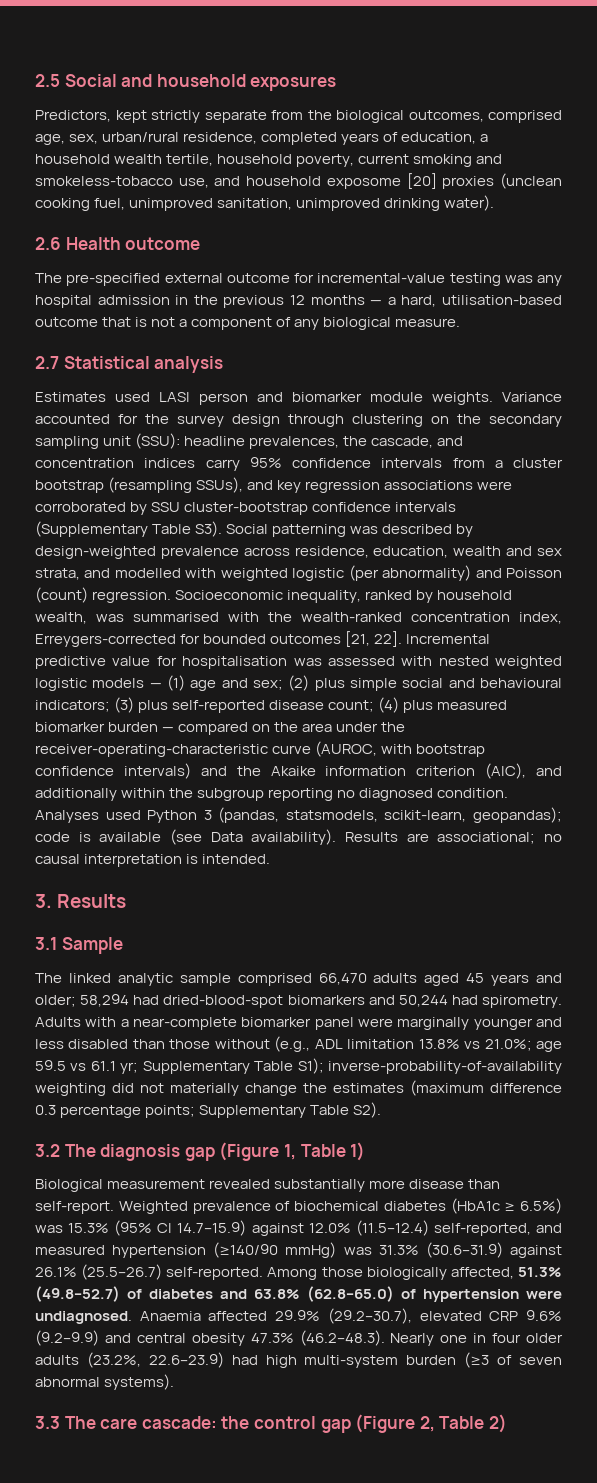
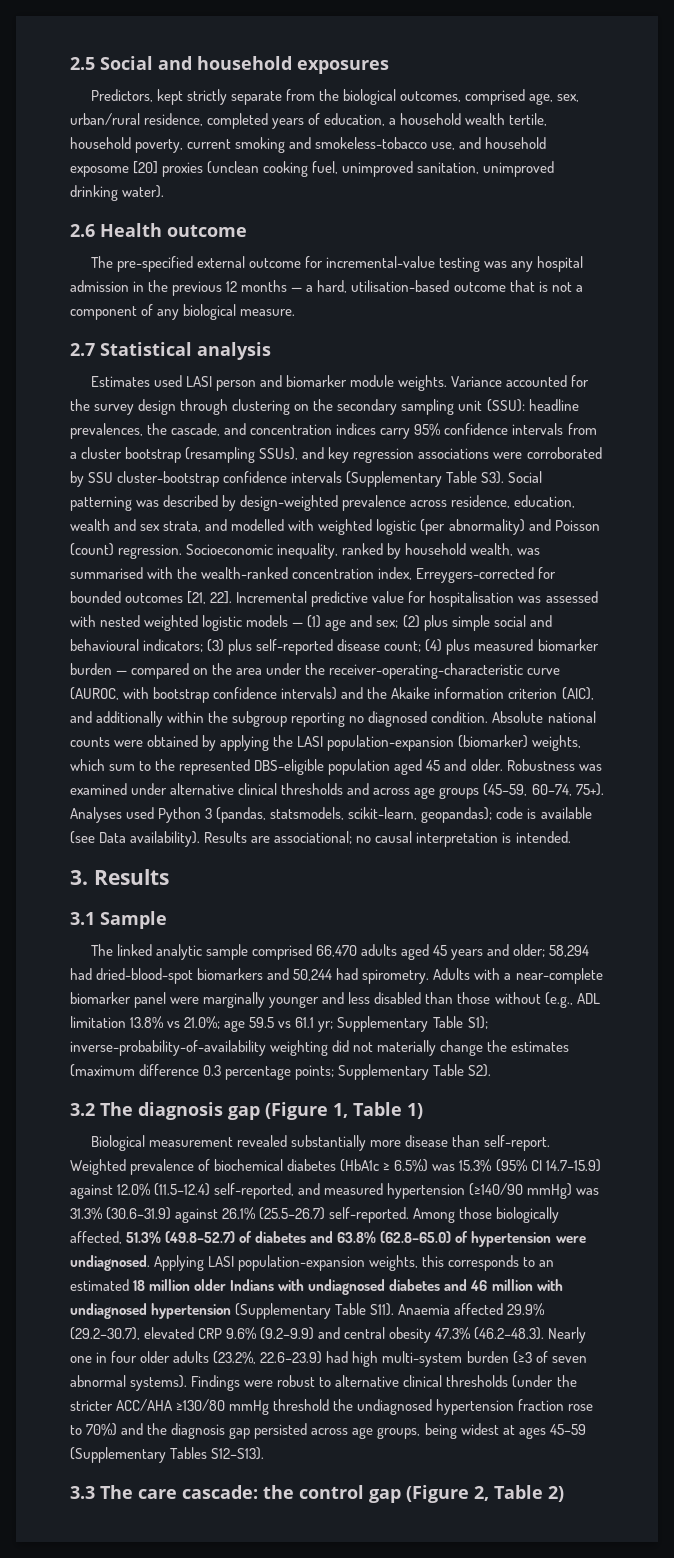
(509, 793) none -> [492,711,596,723] [70,735,582,751] [70,759,602,775] [70,783,604,799] Absolute national counts were obtained by applying the LASI population-expansion (biomarker) weights, which sum to the represented DBS-eligible population aged 45 and older. Robustness was examined under alternative clinical thresholds and across age groups (45–59, 60–74, 75+).
(132, 1317) none -> [154,1255,555,1271] [70,1279,563,1295] [70,1303,395,1319] Applying LASI population-expansion weights, this corresponds to an estimated 18 million older Indians with undiagnosed diabetes and 46 million with undiagnosed hypertension (Supplementary Table S11).
(175, 1382) none -> [191,1375,577,1391] [70,1399,594,1415] [70,1423,586,1439] [70,1447,265,1463] Findings were robust to alternative clinical thresholds (under the stricter ACC/AHA ≥130/80 mmHg threshold the undiagnosed hypertension fraction rose to 70%) and the diagnosis gap persisted across age groups, being widest at ages 45–59 (Supplementary Tables S12–S13).

